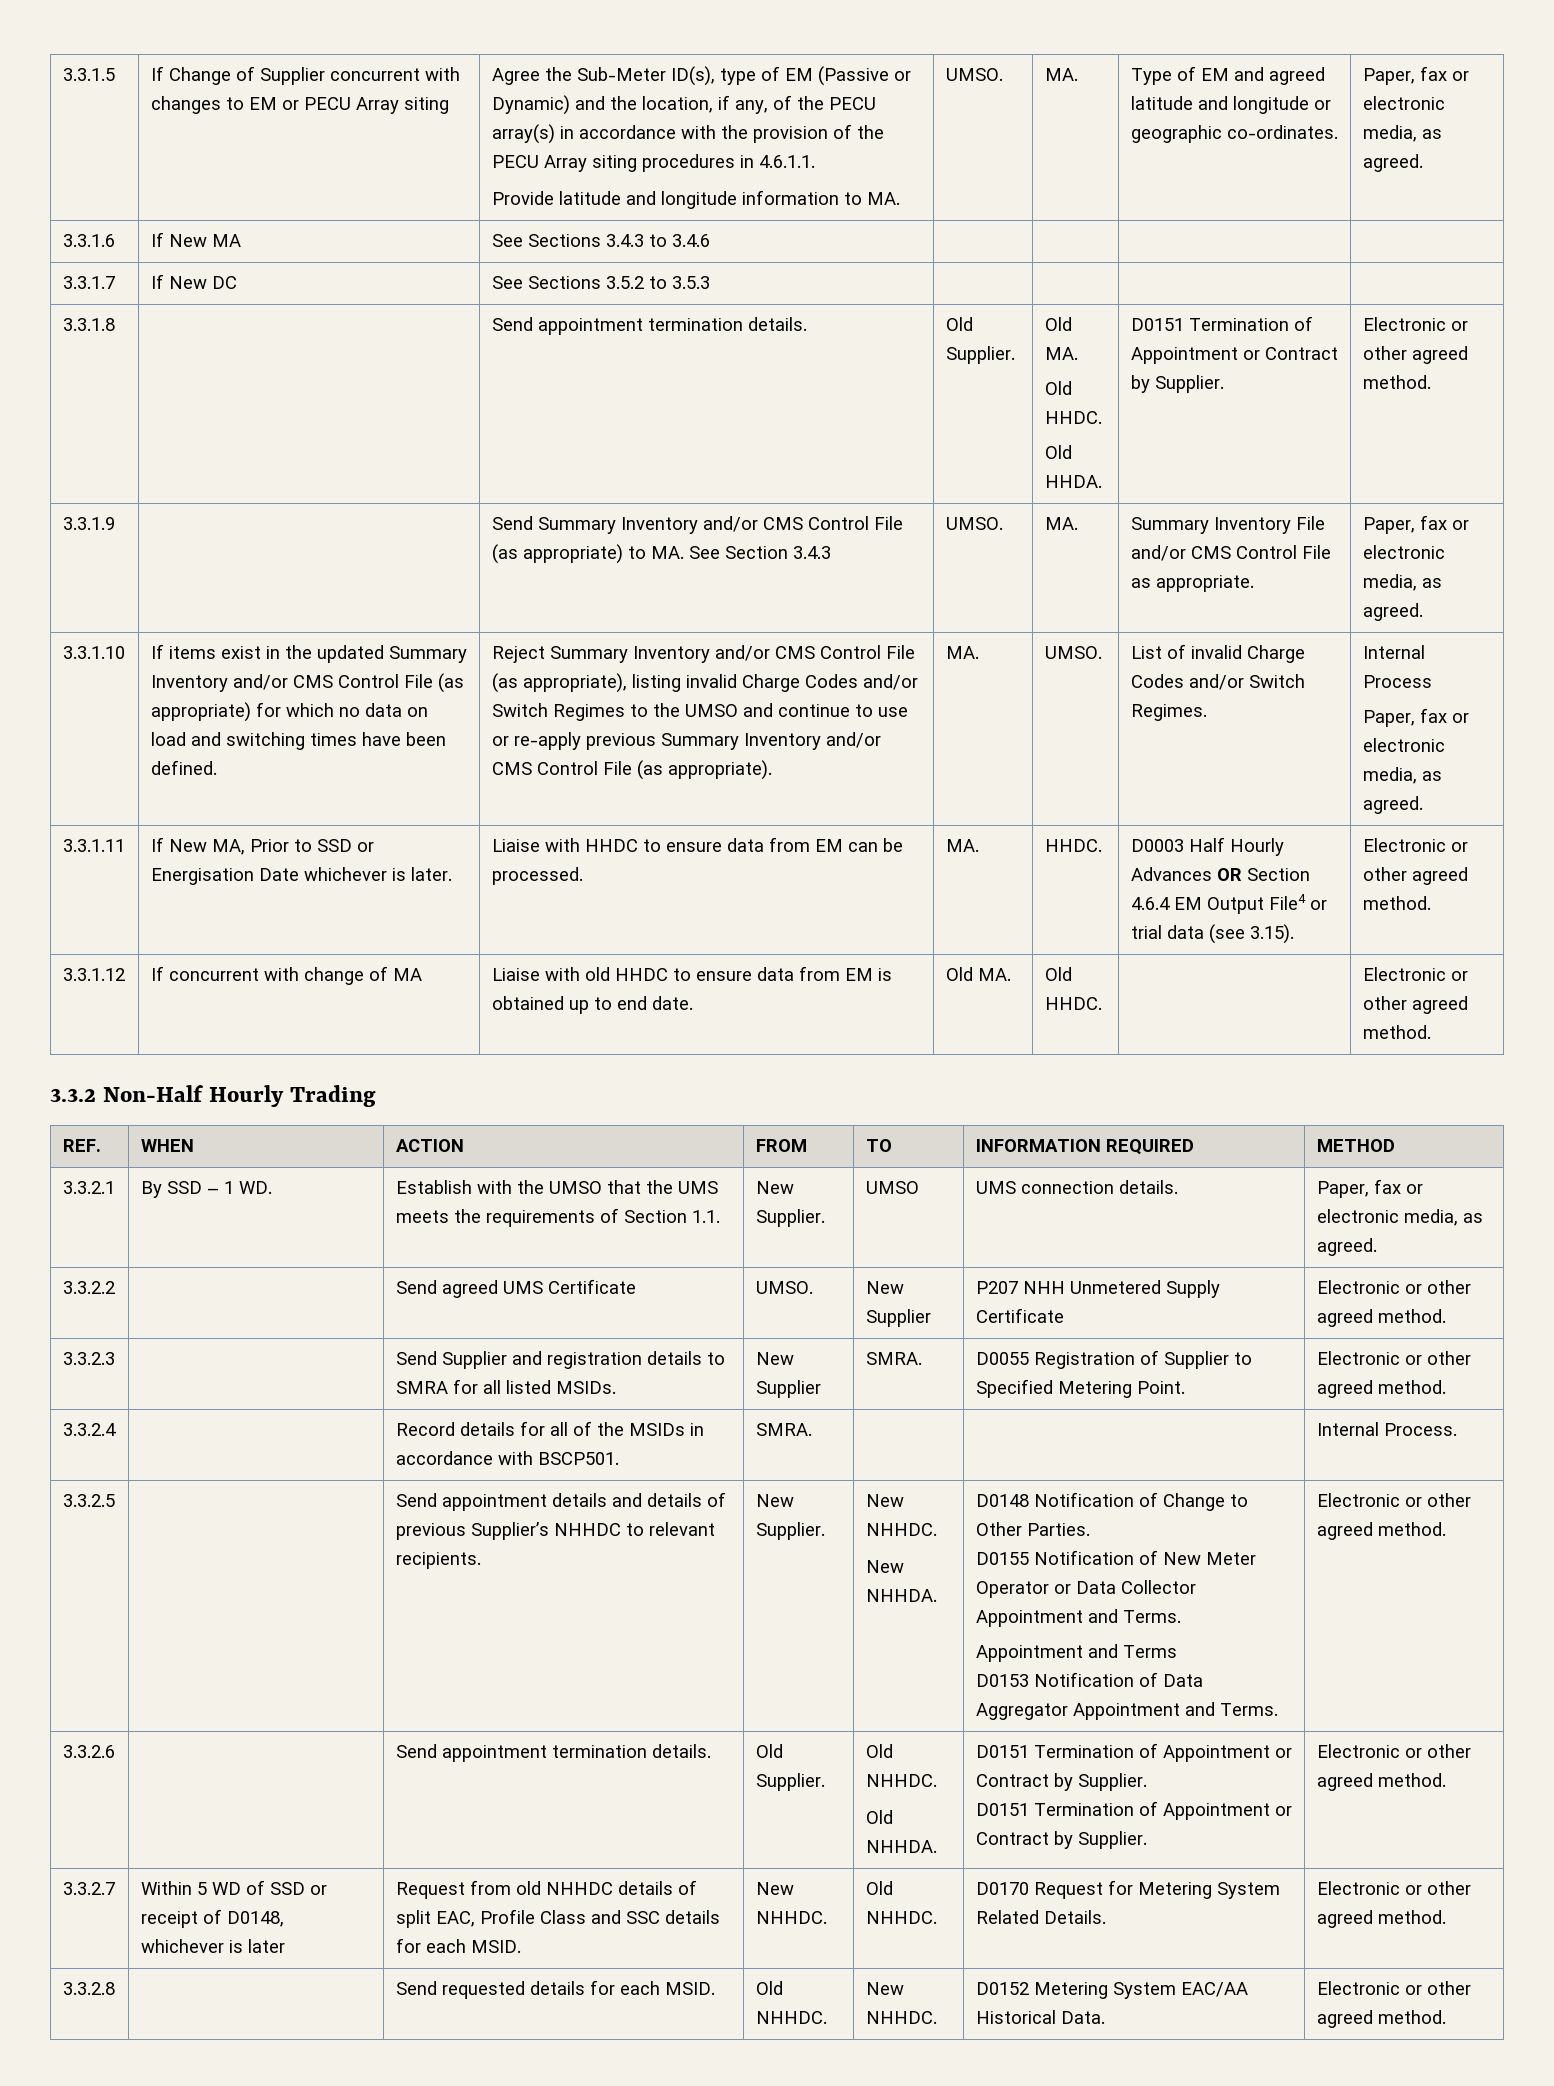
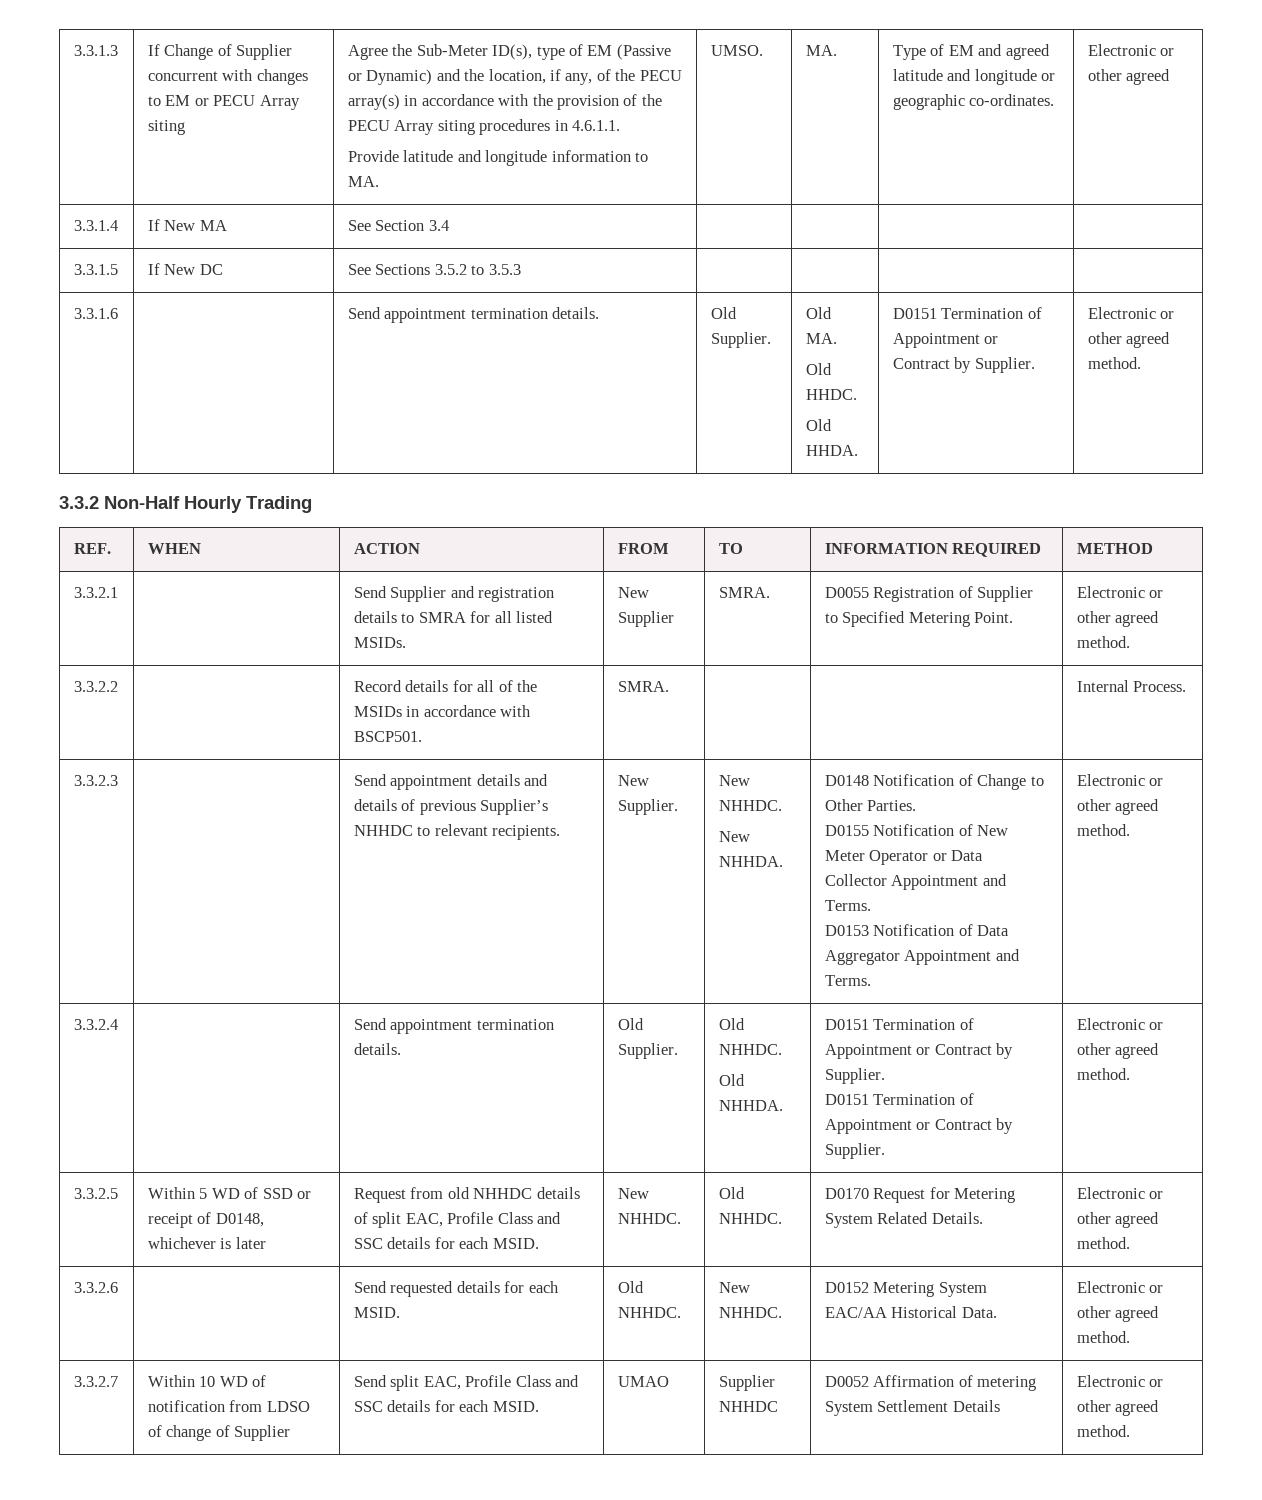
[62,68,115,81] 3.3.1.5 -> [73,45,118,56] 3.3.1.3
[1362,66,1469,85] [1362,96,1445,110] [1362,125,1442,142] [1362,154,1423,172] [62,234,115,247] Paper, fax or electronic media, as agreed. // 3.3.1.6 -> [1087,44,1175,56] [1087,69,1171,85] [73,220,118,231] Electronic or other agreed // 3.3.1.4
[527,234,710,247] [62,276,115,289] Sections 3.4.3 to 3.4.6 | | | | // 3.3.1.7 -> [375,220,449,231] [73,264,118,275] Section 3.4 | | | | // 3.3.1.5
[62,318,115,331] 3.3.1.8 -> [73,308,118,319] 3.3.1.6
[62,517,115,530] [491,516,903,534] [491,544,831,564] [945,517,1003,530] [1044,517,1078,530] [1130,516,1325,534] [1130,545,1331,561] [1130,575,1254,592] [1362,515,1469,534] [1362,545,1445,559] [1362,574,1442,591] [1362,603,1423,621] [62,646,125,659] [150,644,467,663] [150,673,464,693] [150,702,428,722] [150,732,446,750] [150,760,217,775] [491,645,915,663] [491,673,918,693] [491,703,908,721] [491,732,881,750] [491,760,772,780] [945,646,979,659] [1044,646,1102,659] [1130,644,1305,663] [1130,674,1305,690] [1130,704,1207,721] [1362,645,1425,659] [1362,675,1432,688] [1362,708,1469,727] [1362,738,1445,752] [1362,767,1442,784] [1362,796,1423,814] [62,839,125,852] [150,837,374,855] [150,867,452,885] [491,837,903,852] [491,867,583,885] [945,839,979,852] [1044,839,1102,852] [1130,837,1284,856] [1130,867,1310,881] [1130,894,1327,914] [1130,924,1294,944] [1362,838,1468,852] [1362,867,1468,885] [1362,896,1431,910] [62,968,125,981] [150,966,422,985] [491,966,892,981] [491,996,693,1014] [945,967,1011,981] [1044,967,1072,981] [1044,997,1102,1010] [1362,967,1468,981] [1362,996,1468,1014] [1362,1025,1431,1039] // 3.3.1.9 | | Send Summary Inventory and/or CMS Control File (as appropriate) to MA. See Section 3.4.3 | UMSO. | MA. | Summary Inventory File and/or CMS Control File as appropriate. | Paper, fax or electronic media, as agreed. // 3.3.1.10 | If items exist in the updated Summary Inventory and/or CMS Control File (as appropriate) for which no data on load and switching times have been defined. | Reject Summary Inventory and/or CMS Control File (as appropriate), listing invalid Charge Codes and/or Switch Regimes to the UMSO and continue to use or re-apply previous Summary Inventory and/or CMS Control File (as appropriate). | MA. | UMSO. | List of invalid Charge Codes and/or Switch Regimes. | Internal Process // Paper, fax or electronic media, as agreed. // 3.3.1.11 | If New MA, Prior to SSD or Energisation Date whichever is later. | Liaise with HHDC to ensure data from EM can be processed. | MA. | HHDC. | D0003 Half Hourly Advances OR Section 4.6.4 EM Output File4 or trial data (see 3.15). | Electronic or other agreed method. // 3.3.1.12 | If concurrent with change of MA | Liaise with old HHDC to ensure data from EM is obtained up to end date. | Old MA. | Old HHDC. | | Electronic or other agreed method. -> (1141, 363) none
[140,1181,272,1198] [395,1180,718,1194] [395,1208,720,1227] [755,1181,794,1194] [755,1209,825,1227] [865,1181,919,1194] [975,1180,1178,1194] [1316,1179,1423,1198] [1316,1209,1483,1226] [1316,1238,1377,1256] [62,1281,115,1294] [395,1279,636,1298] [755,1281,813,1294] [865,1281,904,1294] [865,1309,931,1327] [975,1280,1220,1298] [975,1308,1064,1323] [1316,1280,1471,1294] [1316,1309,1446,1327] [62,1352,115,1365] | By SSD – 1 WD. | Establish with the UMSO that the UMS meets the requirements of Section 1.1. | New Supplier. | UMSO | UMS connection details. | Paper, fax or electronic media, as agreed. // 3.3.2.2 | | Send agreed UMS Certificate | UMSO. | New Supplier | P207 NHH Unmetered Supply Certificate | Electronic or other agreed method. // 3.3.2.3 -> (118, 592) none
[62,1423,116,1436] 3.3.2.4 -> [73,681,118,692] 3.3.2.2
[62,1494,115,1507] 3.3.2.5 -> [73,775,118,786] 3.3.2.3
[975,1644,1177,1662] // Appointment and Terms -> (871, 905) none
[62,1745,115,1758] 3.3.2.6 -> [73,1019,118,1030] 3.3.2.4
[62,1882,115,1895] 3.3.2.7 -> [73,1188,118,1199] 3.3.2.5
[62,1982,115,1995] 3.3.2.8 -> [73,1282,118,1293] 3.3.2.6
(1446, 2017) none -> [73,1376,118,1387] [147,1375,267,1387] [147,1400,310,1412] [147,1425,291,1441] [353,1375,579,1391] [353,1400,539,1412] [617,1376,669,1387] [718,1375,775,1391] [718,1401,778,1412] [824,1375,1037,1391] [824,1400,1000,1416] [1076,1375,1164,1387] [1076,1400,1160,1416] [1076,1425,1130,1437] // 3.3.2.7 | Within 10 WD of notification from LDSO of change of Supplier | Send split EAC, Profile Class and SSC details for each MSID. | UMAO | Supplier NHHDC | D0052 Affirmation of metering System Settlement Details | Electronic or other agreed method.

